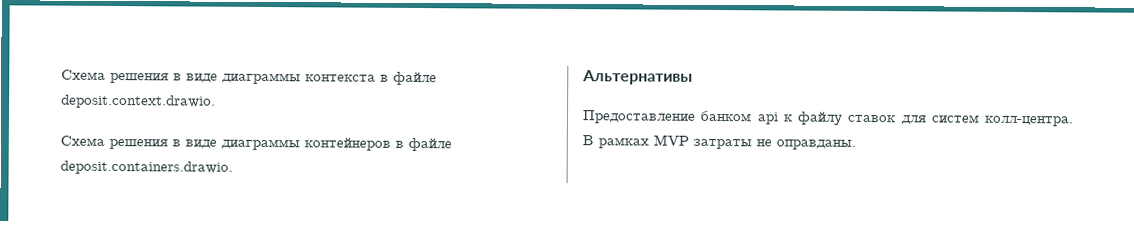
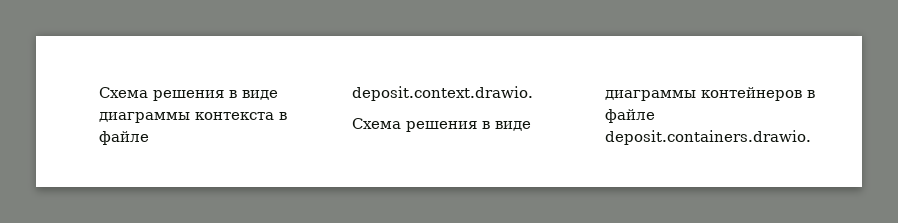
[582,70,693,85] [582,110,1073,127] [582,134,856,150] // Альтернативы // Предоставление банком api к файлу ставок для систем колл-центра. В рамках MVP затраты не оправданы. -> (811, 137) none

